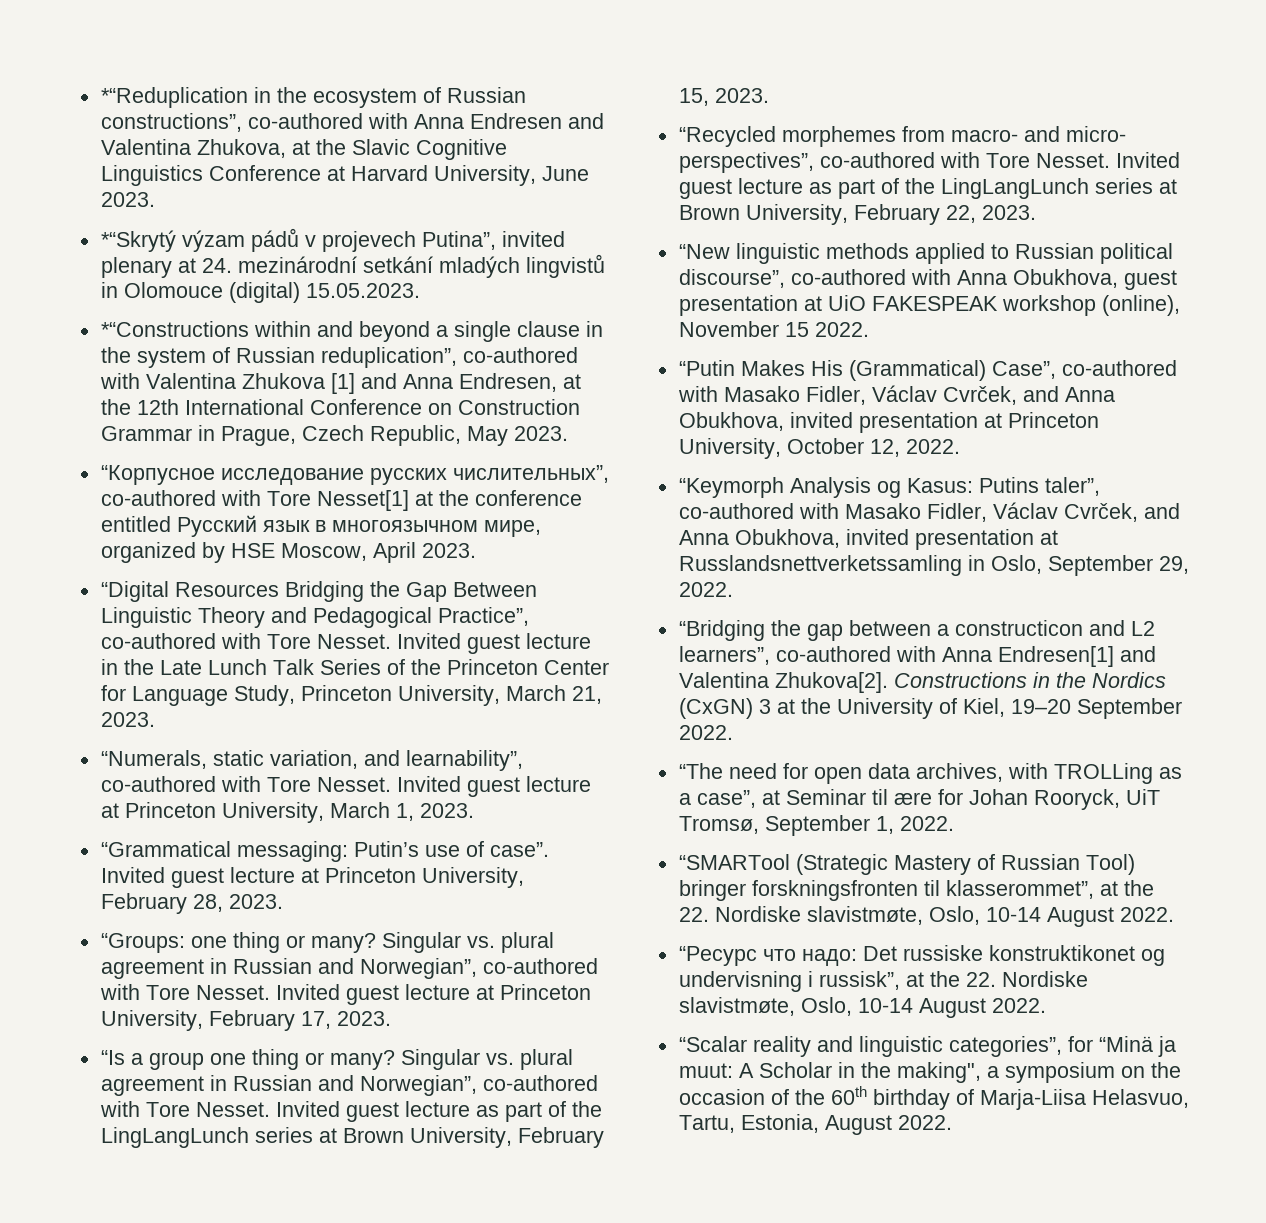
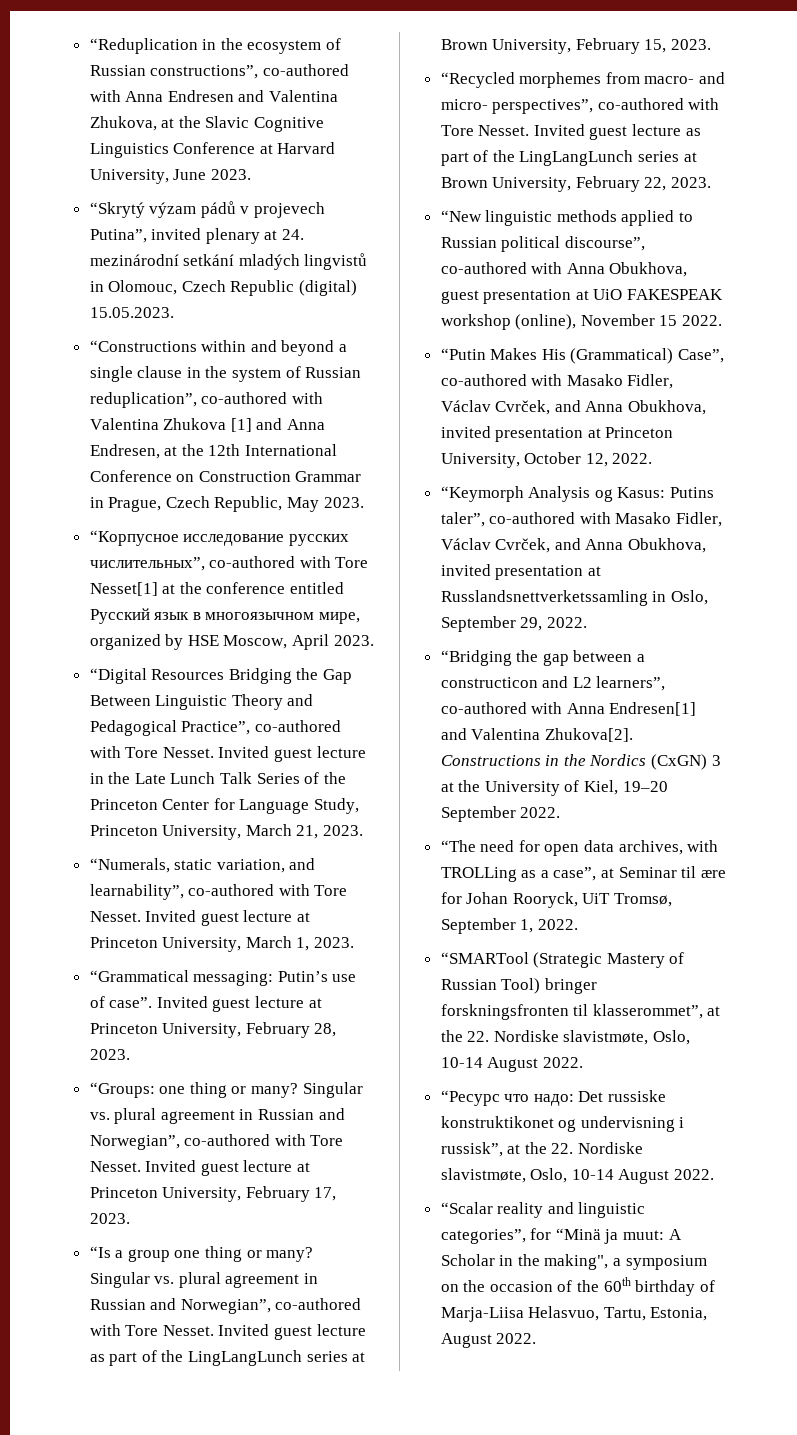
[100,87,248,108] *“Reduplication -> [89,38,198,54] “Reduplication
[100,230,176,252] *“Skrytý -> [89,202,145,218] “Skrytý
[123,282,223,298] Olomouce -> [108,280,295,296] Olomouc, Czech Republic
[100,321,249,337] *“Constructions -> [89,340,197,352] “Constructions

